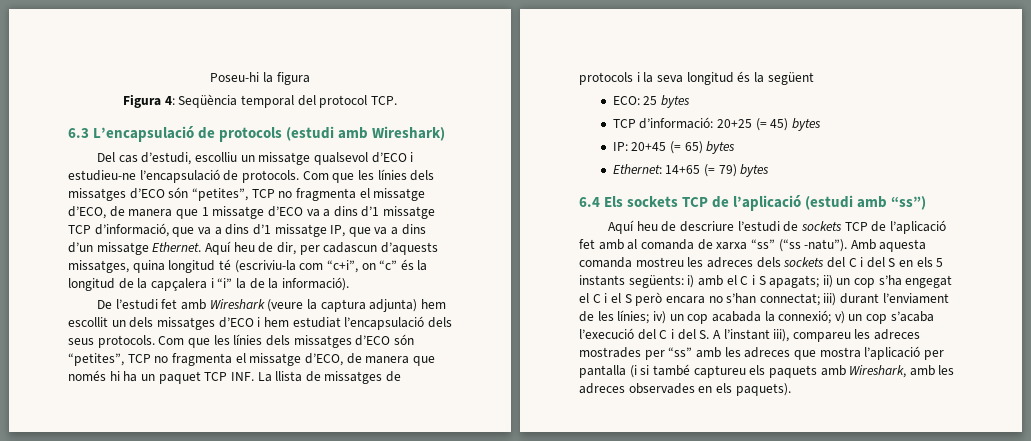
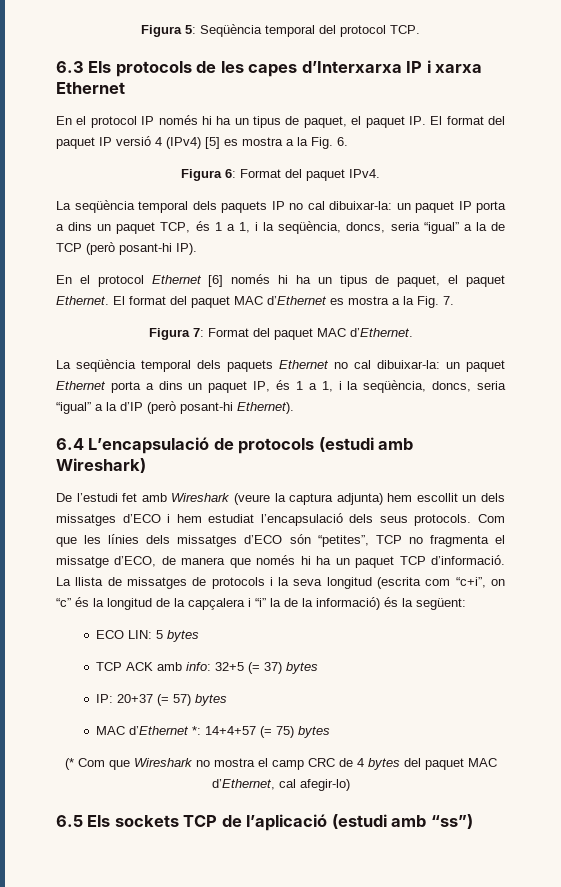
[210,72,310,85] [123,94,175,108] Poseu-hi la figura // Figura 4: -> [141,25,196,37] Figura 5:
(89, 133) none -> [88,60,483,77] [56,82,125,94] [56,115,505,128] [56,136,348,149] [181,169,380,181] [56,200,506,213] [56,221,506,234] [56,242,197,255] [56,274,506,287] [56,296,454,308] [148,328,413,340] [56,359,505,372] [56,380,507,393] [56,401,294,414] [56,438,84,450] Els protocols de les capes d’Interxarxa IP i xarxa Ethernet // En el protocol IP només hi ha un tipus de paquet, el paquet IP. El format del paquet IP versió 4 (IPv4) [5] es mostra a la Fig. 6. // Figura 6: Format del paquet IPv4. // La seqüència temporal dels paquets IP no cal dibuixar-la: un paquet IP porta a dins un paquet TCP, és 1 a 1, i la seqüència, doncs, seria “igual” a la de TCP (però posant-hi IP). // En el protocol Ethernet [6] només hi ha un tipus de paquet, el paquet Ethernet. El format del paquet MAC d’Ethernet es mostra a la Fig. 7. // Figura 7: Format del paquet MAC d’Ethernet. // La seqüència temporal dels paquets Ethernet no cal dibuixar-la: un paquet Ethernet porta a dins un paquet IP, és 1 a 1, i la seqüència, doncs, seria “igual” a la d’IP (però posant-hi Ethernet). // 6.4
[96,152,414,165] [68,169,435,183] [68,187,426,201] [68,206,436,219] [68,223,426,237] [68,241,438,255] [68,259,428,273] [68,277,349,291] // Del cas d’estudi, escolliu un missatge qualsevol d’ECO i estudieu-ne l’encapsulació de protocols. Com que les línies dels missatges d’ECO són “petites”, TCP no fragmenta el missatge d’ECO, de manera que 1 missatge d’ECO va a dins d’1 missatge TCP d’informació, que va a dins d’1 missatge IP, que va a dins d’un missatge Ethernet. Aquí heu de dir, per cadascun d’aquests missatges, quina longitud té (escriviu-la com “c+i”, on “c” és la longitud de la capçalera i “i” la de la informació). -> (146, 465) none
[230,372,254,381] INF. -> [431,555,505,565] d’informació.
[737,71,814,85] [612,95,691,108] [612,117,821,131] [612,141,736,154] [612,164,770,177] [579,197,600,207] és la següent // ECO: 25 bytes // TCP d’informació: 20+25 (= 45) bytes // IP: 20+45 (= 65) bytes // Ethernet: 14+65 (= 79) bytes // 6.4 -> [377,577,506,589] [56,597,466,610] [95,630,199,642] [95,662,318,674] [95,694,227,706] [95,726,330,738] [64,758,497,770] [211,779,350,791] [56,815,83,827] (escrita com “c+i”, on “c” és la longitud de la capçalera i “i” la de la informació) és la següent: // ECO LIN: 5 bytes // TCP ACK amb info: 32+5 (= 37) bytes // IP: 20+37 (= 57) bytes // MAC d’Ethernet *: 14+4+57 (= 75) bytes // (* Com que Wireshark no mostra el camp CRC de 4 bytes del paquet MAC d’Ethernet, cal afegir-lo) // 6.5
[607,220,946,234] [579,239,927,252] [579,257,944,268] [579,275,953,288] [579,292,949,306] [579,310,934,324] [579,328,921,342] [579,346,944,360] [579,364,955,378] [579,383,791,396] // Aquí heu de descriure l’estudi de sockets TCP de l’aplicació fet amb al comanda de xarxa “ss” (“ss -natu”). Amb aquesta comanda mostreu les adreces dels sockets del C i del S en els 5 instants següents: i) amb el C i S apagats; ii) un cop s’ha engegat el C i el S però encara no s’han connectat; iii) durant l’enviament de les línies; iv) un cop acabada la connexió; v) un cop s’acaba l’execució del C i del S. A l’instant iii), compareu les adreces mostrades per “ss” amb les adreces que mostra l’aplicació per pantalla (i si també captureu els paquets amb Wireshark, amb les adreces observades en els paquets). -> (473, 821) none

